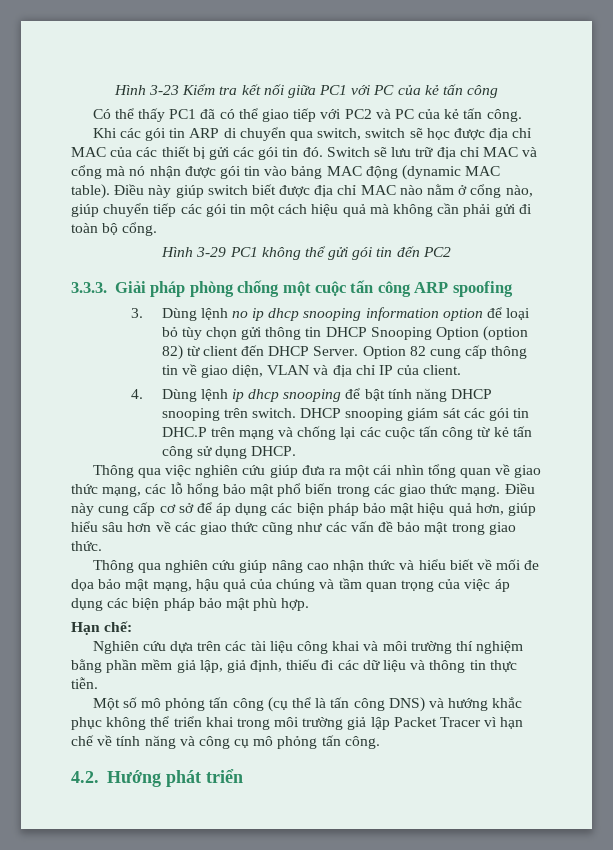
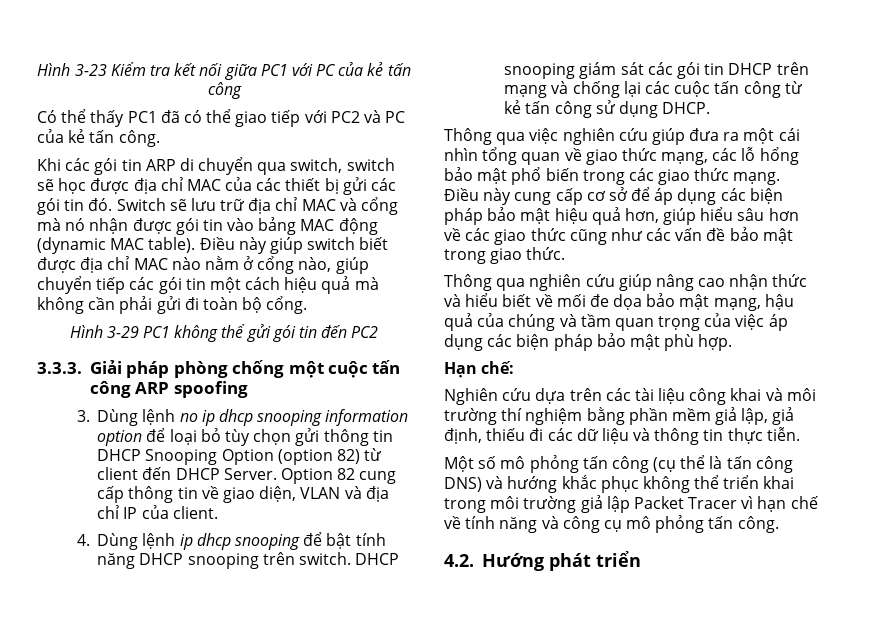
[161,427,207,437] DHC.P -> [728,63,773,75] DHCP

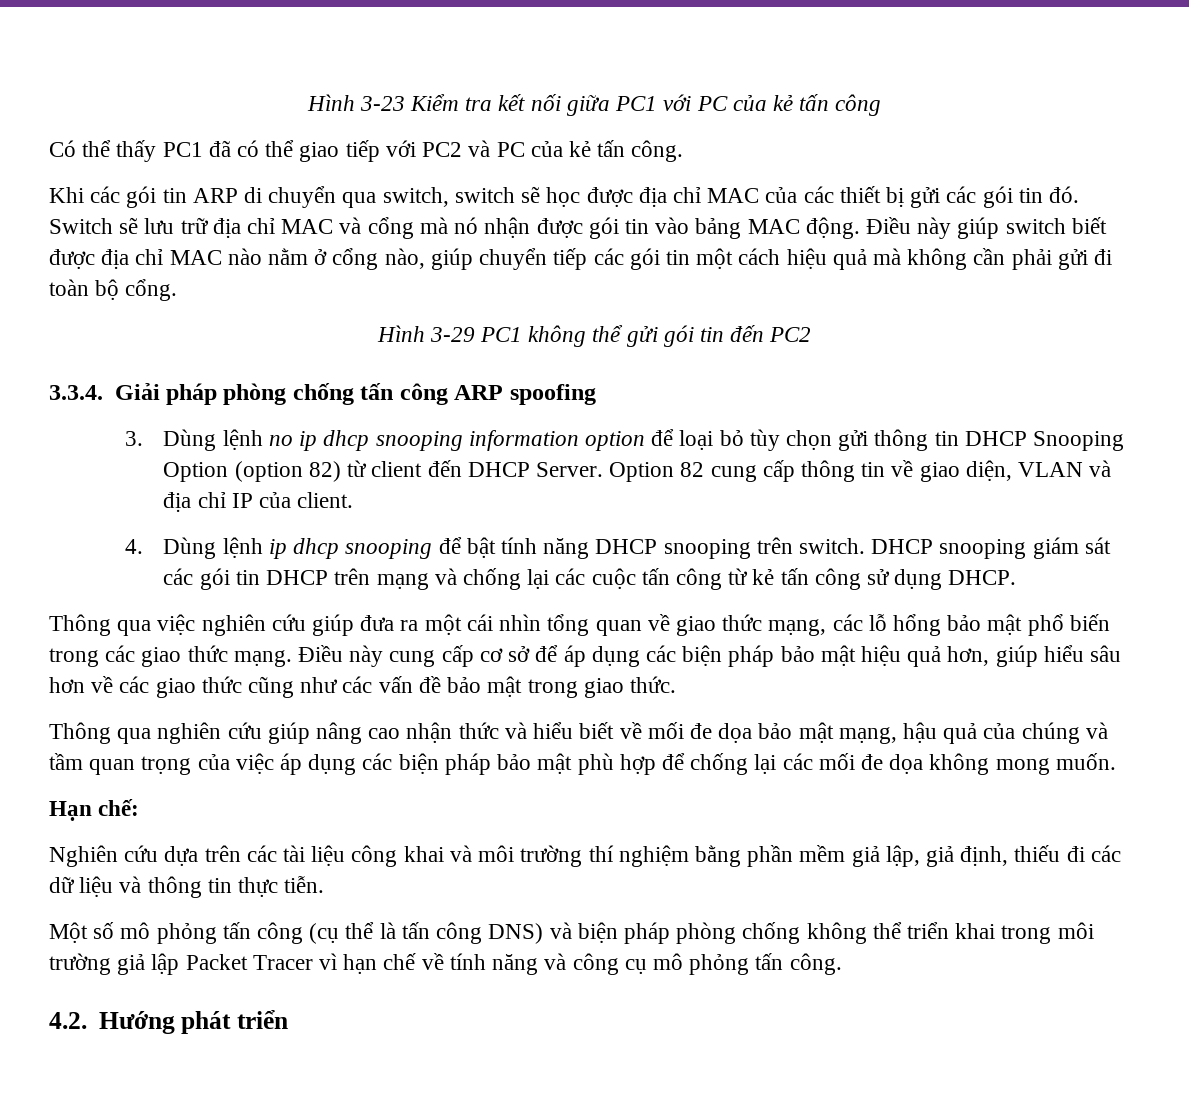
[338,218,378,235] [37,237,196,254] động (dynamic MAC table). -> [805,217,860,239] động.
[37,362,82,374] 3.3.3. -> [49,385,103,400] 3.3.4.
[288,361,369,378] một cuộc -> (354, 394) none
[698,334,733,351] hợp. -> [619,753,1116,775] hợp để chống lại các mối đe dọa không mong muốn.
[507,475,639,493] hướng khắc phục -> [577,922,801,944] biện pháp phòng chống

